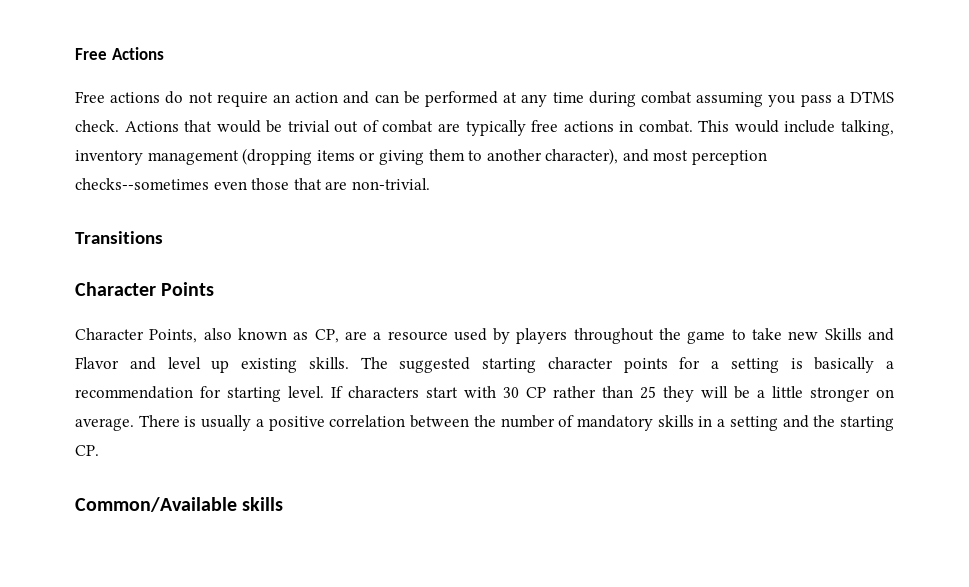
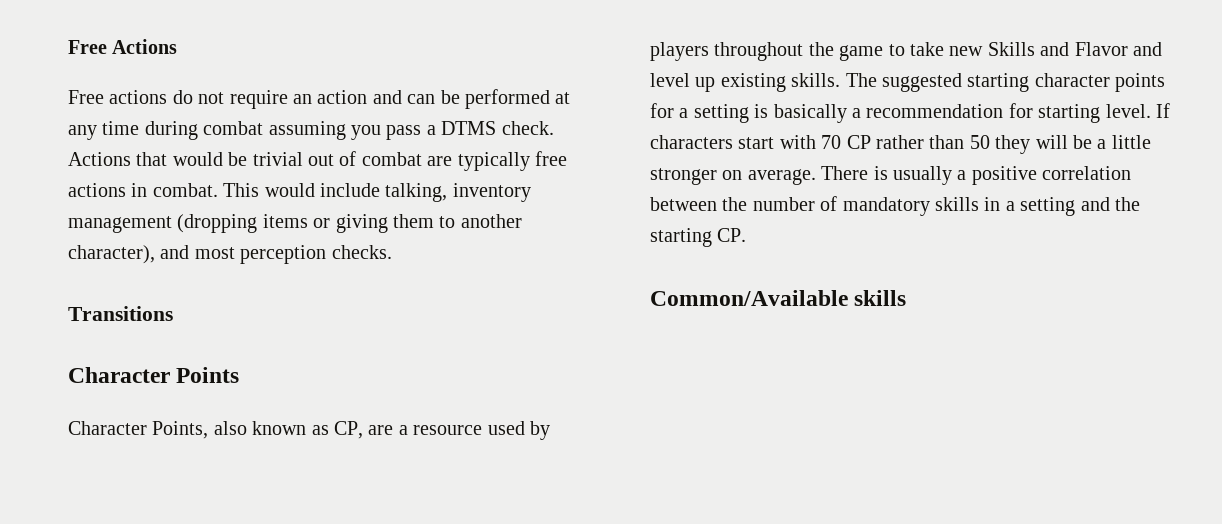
[75,178,430,190] checks--sometimes even those that are non-trivial. -> [331,245,392,259] checks.
[503,387,519,398] 30 -> [821,135,842,149] 70
[640,386,656,399] 25 -> [969,135,990,149] 50

